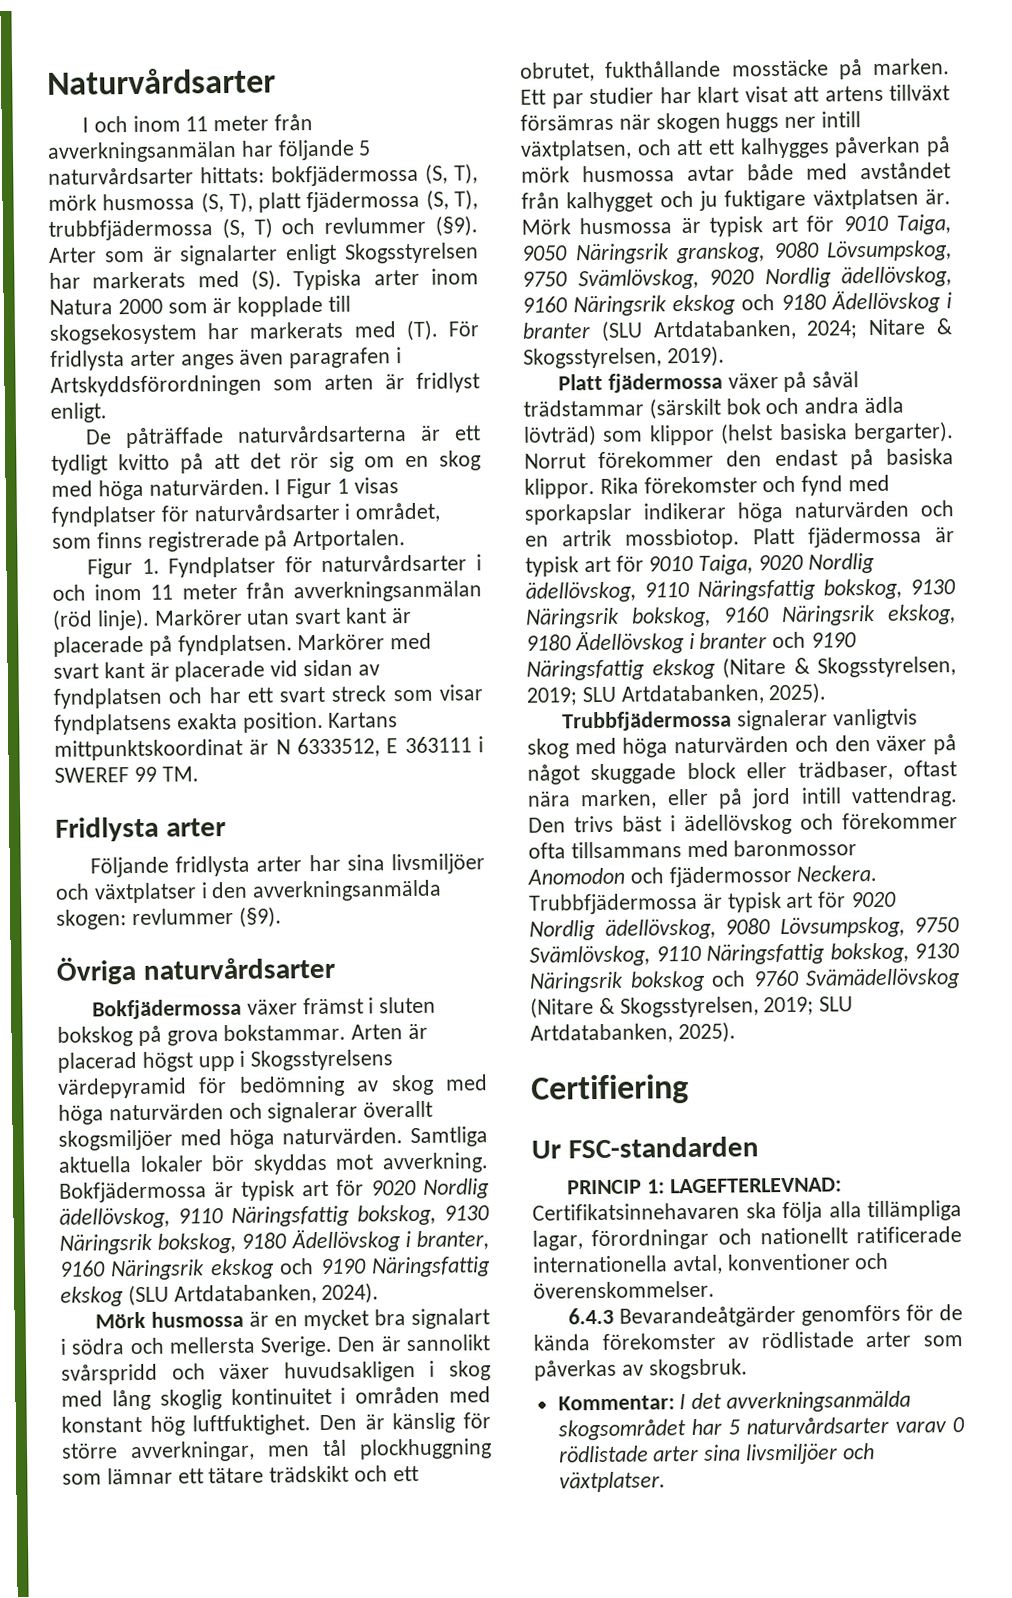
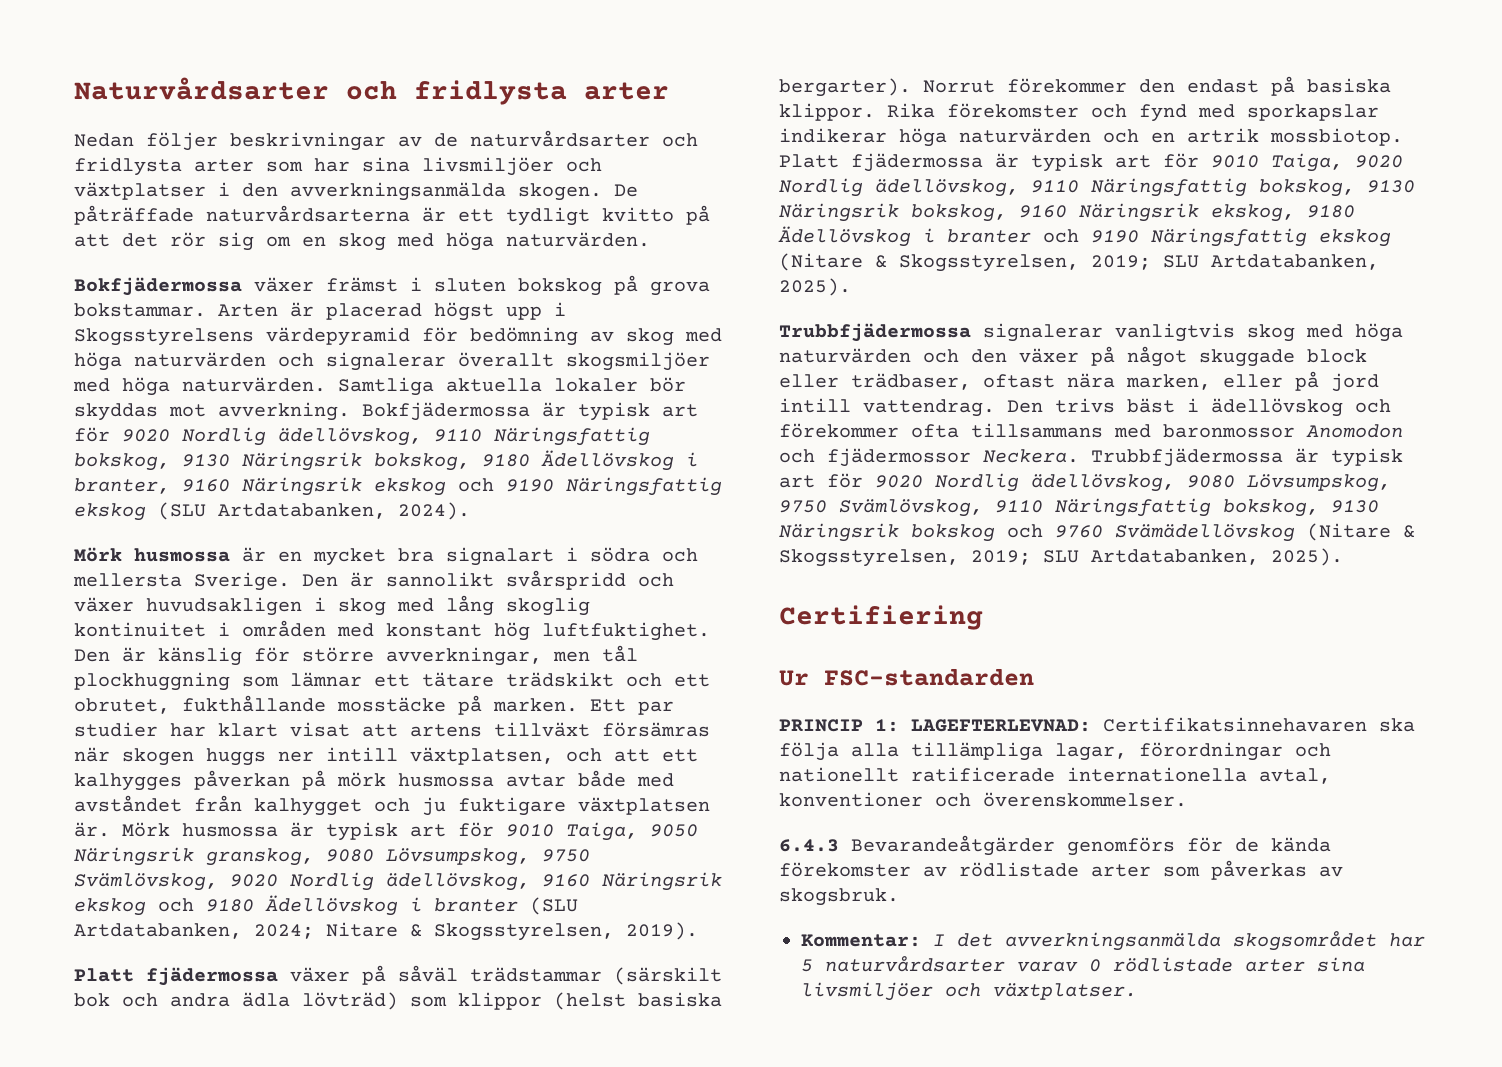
[81,114,313,133] [47,139,372,163] [48,163,478,187] [48,189,478,214] [48,215,479,241] [49,242,479,266] [49,268,479,291] [49,295,352,317] [49,319,479,345] [50,347,403,371] [50,372,480,397] [50,402,107,423] // I och inom 11 meter från avverkningsanmälan har följande 5 naturvårdsarter hittats: bokfjädermossa (S, T), mörk husmossa (S, T), platt fjädermossa (S, T), trubbfjädermossa (S, T) och revlummer (§9). Arter som är signalarter enligt Skogsstyrelsen har markerats med (S). Typiska arter inom Natura 2000 som är kopplade till skogsekosystem har markerats med (T). För fridlysta arter anges även paragrafen i Artskyddsförordningen som arten är fridlyst enligt. // -> [346,80,669,105] [74,130,698,151] [74,157,602,176] [74,182,602,201] och fridlysta arter // Nedan följer beskrivningar av de naturvårdsarter och fridlysta arter som har sina livsmiljöer och växtplatser i den avverkningsanmälda skogen.
[274,477,399,499] [51,502,441,527] [52,529,407,552] [86,554,482,579] [52,580,483,603] [52,607,412,631] [53,632,433,657] [53,659,380,682] [53,684,483,709] [54,711,399,735] [54,736,484,761] [54,766,199,783] [55,816,226,842] [89,853,485,878] [55,879,443,904] [56,906,282,930] [56,956,335,985] I Figur 1 visas fyndplatser för naturvårdsarter i området, som finns registrerade på Artportalen. // Figur 1. Fyndplatser för naturvårdsarter i och inom 11 meter från avverkningsanmälan (röd linje). Markörer utan svart kant är placerade på fyndplatsen. Markörer med svart kant är placerade vid sidan av fyndplatsen och har ett svart streck som visar fyndplatsens exakta position. Kartans mittpunktskoordinat är N 6333512, E 363111 i SWEREF 99 TM. // Fridlysta arter // Följande fridlysta arter har sina livsmiljöer och växtplatser i den avverkningsanmälda skogen: revlummer (§9). // Övriga naturvårdsarter -> (650, 239) none

